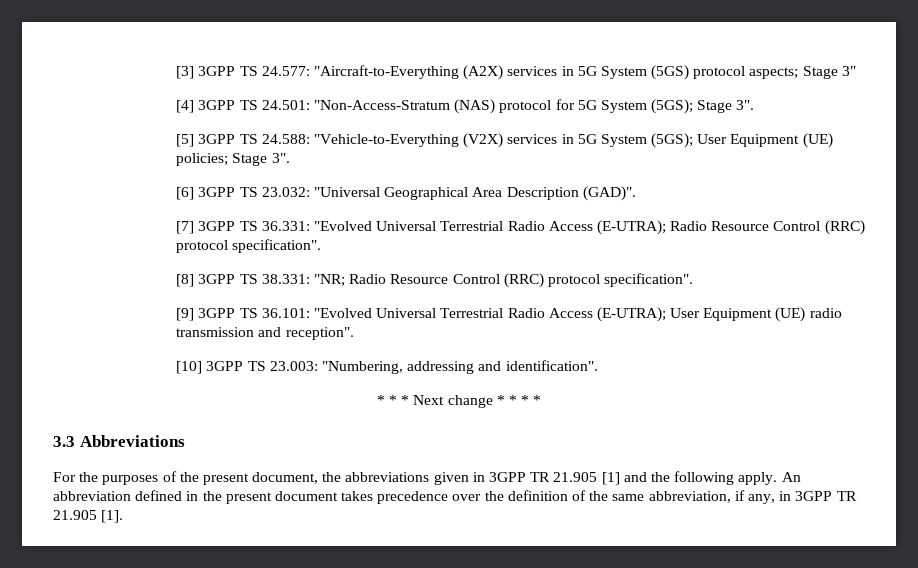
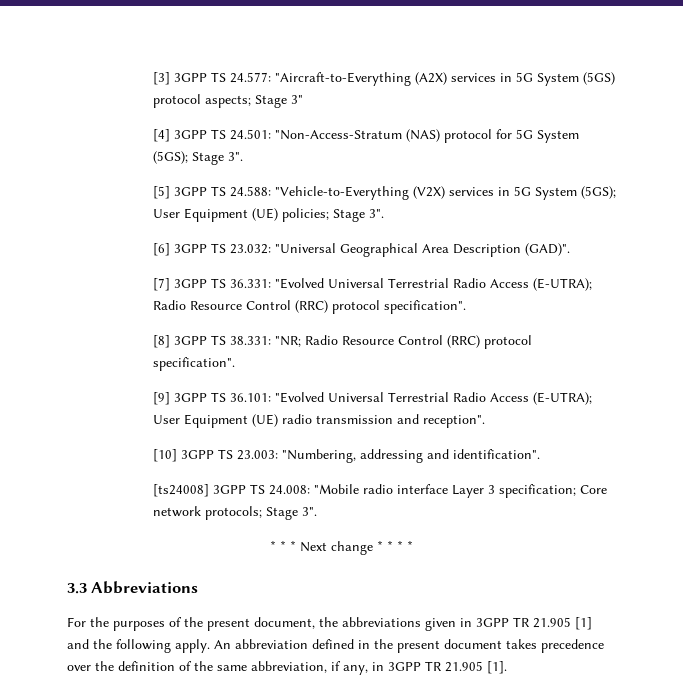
(598, 365) none -> [152,484,607,498] [152,506,317,520] // [ts24008] 3GPP TS 24.008: "Mobile radio interface Layer 3 specification; Core network protocols; Stage 3".

